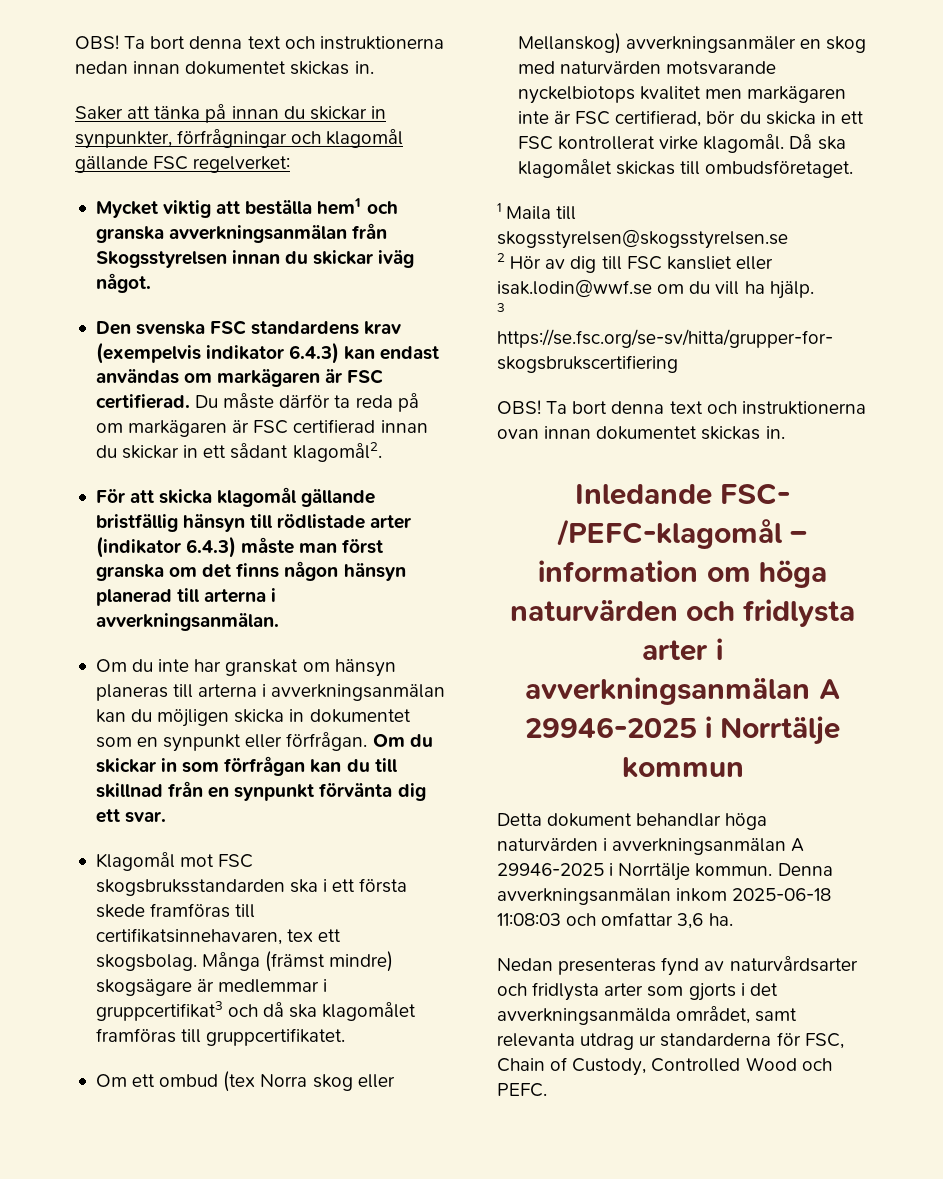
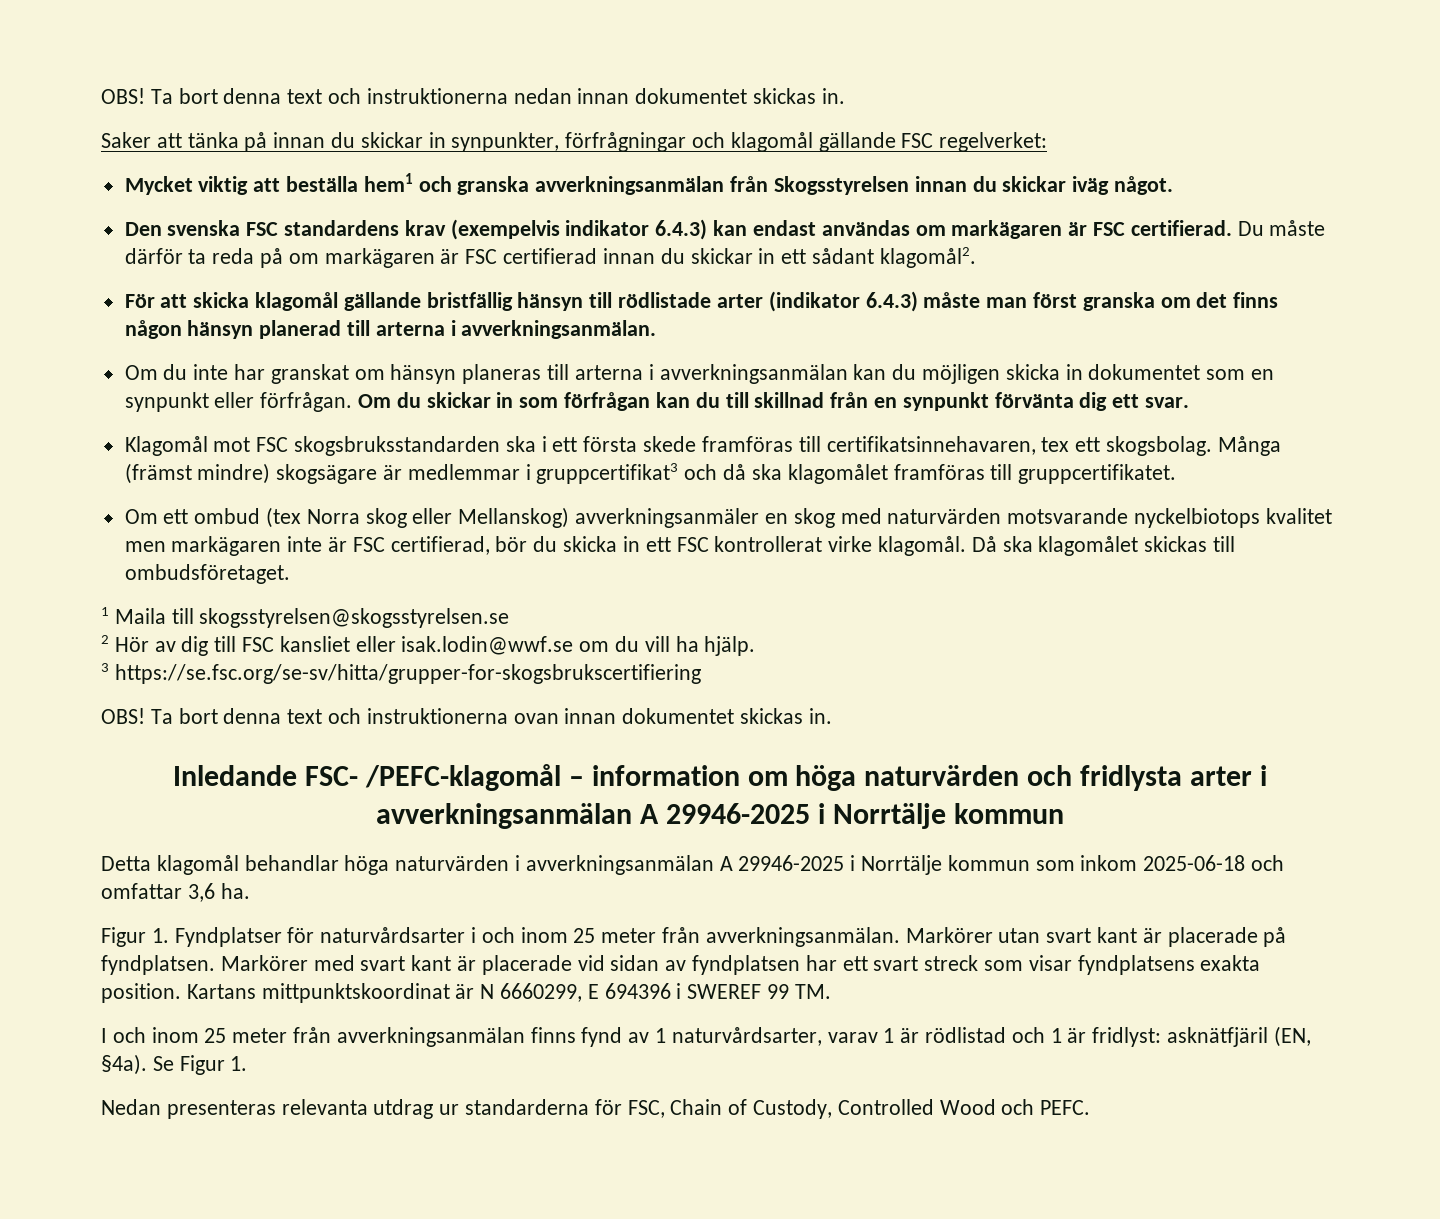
[547,813,633,827] dokument -> [156,855,239,875] klagomål
[695,863,833,877] [497,888,671,905] kommun. Denna avverkningsanmälan -> [947,855,1075,871] kommun som
[497,913,561,926] 11:08:03 -> (1246, 863) none
[497,956,858,976] [497,982,778,1001] [497,1006,798,1025] Nedan presenteras fynd av naturvårdsarter och fridlysta arter som gjorts i det avverkningsanmälda området, samt -> [101,927,1287,947] [101,955,1261,975] [101,983,831,1003] [101,1026,1311,1047] [101,1054,248,1075] [101,1099,276,1119] Figur 1. Fyndplatser för naturvårdsarter i och inom 25 meter från avverkningsanmälan. Markörer utan svart kant är placerade på fyndplatsen. Markörer med svart kant är placerade vid sidan av fyndplatsen har ett svart streck som visar fyndplatsens exakta position. Kartans mittpunktskoordinat är N 6660299, E 694396 i SWEREF 99 TM. // I och inom 25 meter från avverkningsanmälan finns fynd av 1 naturvårdsarter, varav 1 är rödlistad och 1 är fridlyst: asknätfjäril (EN, §4a). Se Figur 1. // Nedan presenteras

